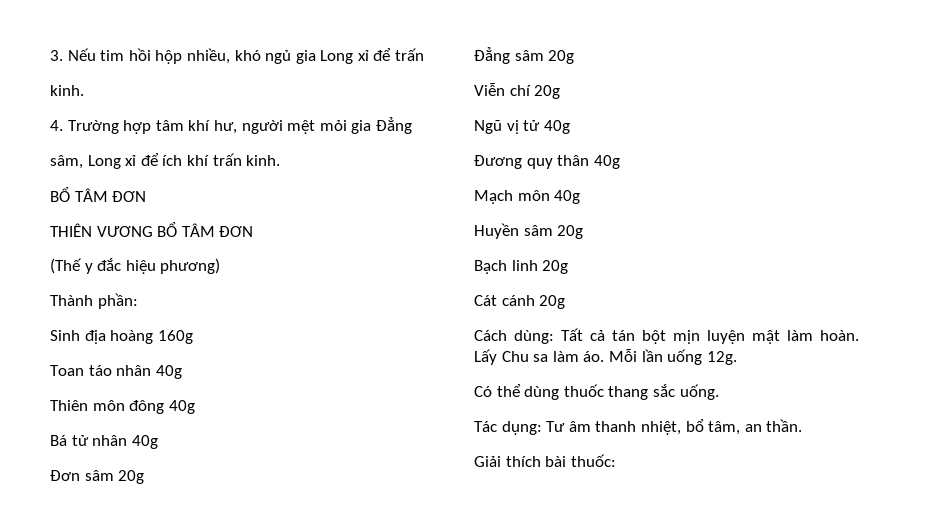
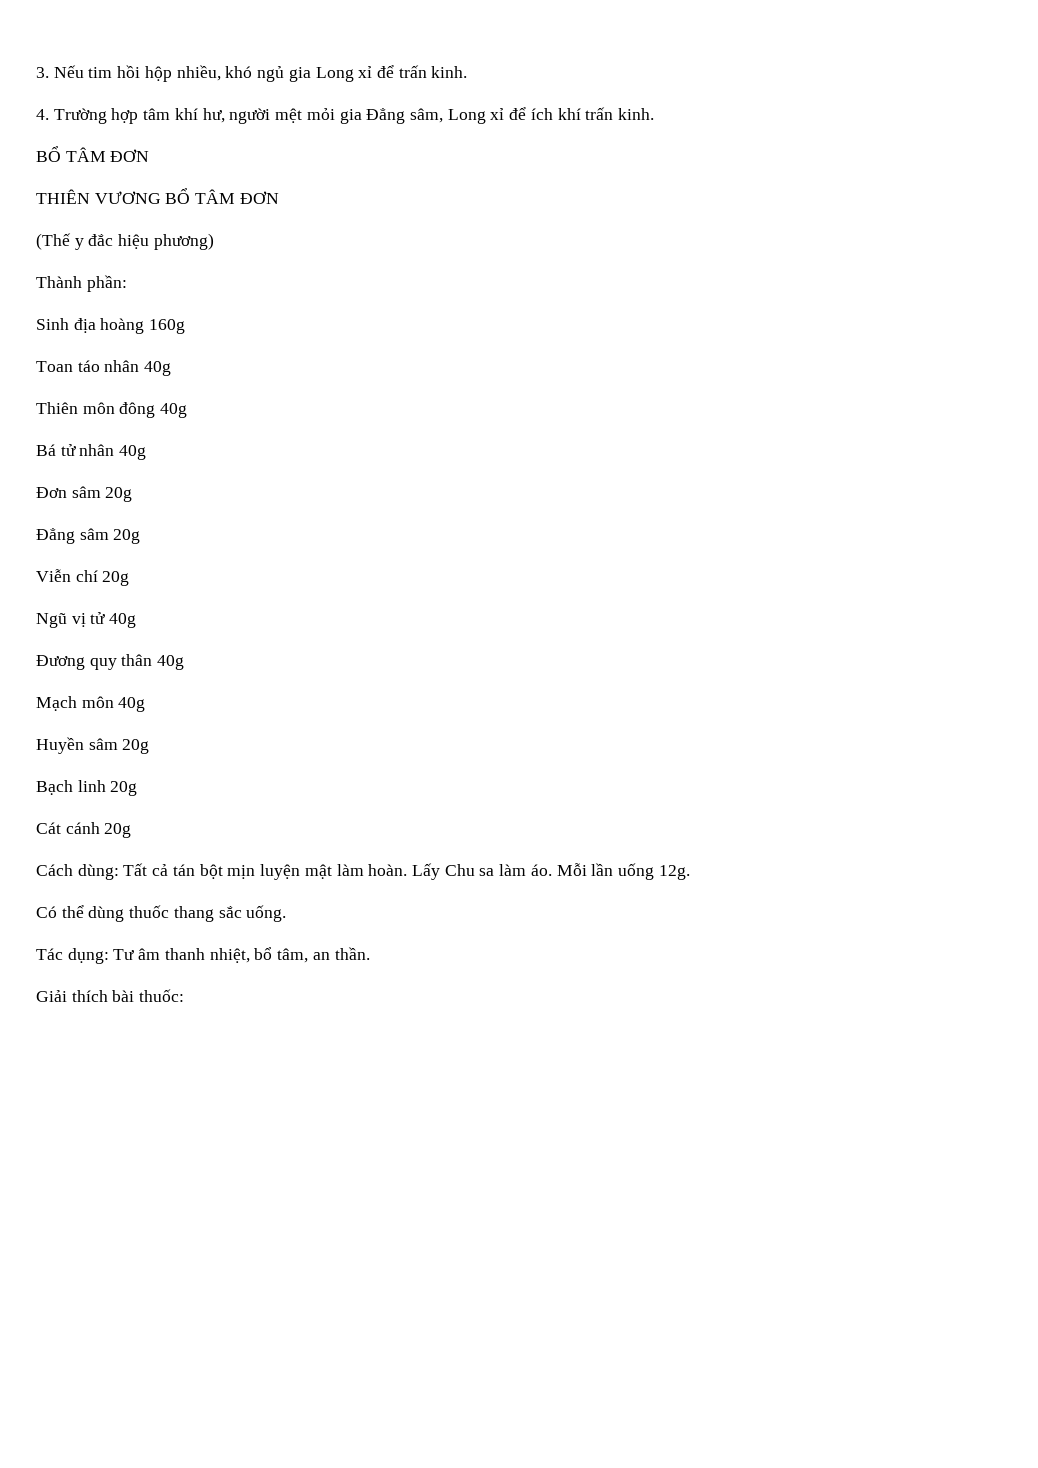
(425, 54) // -> (427, 71) none
(412, 125) // -> (406, 116) none

